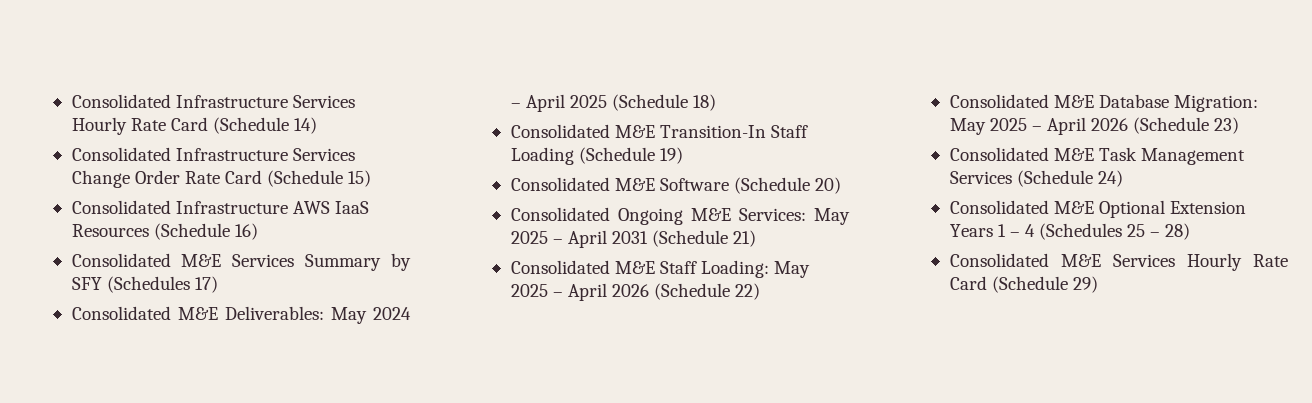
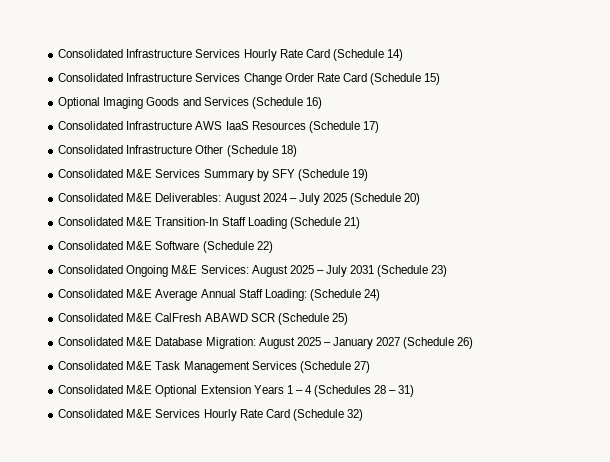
(372, 178) none -> [58,97,322,109] // Optional Imaging Goods and Services (Schedule 16)
[234,223,258,240] 16) -> [362,121,379,133] [58,145,297,157] 17) // Consolidated Infrastructure Other (Schedule 18)
[106,276,218,293] (Schedules 17) -> [297,169,369,181] (Schedule 19)
[330,307,367,324] May -> [224,193,261,205] August
[525,94,565,112] April -> [298,193,320,205] July
[693,94,717,111] 18) -> [404,193,421,205] 20)
[659,147,683,164] 19) -> [343,217,360,229] 21)
[815,177,842,194] 20) -> [256,241,273,253] 22)
[814,208,850,225] [510,230,607,248] May 2025 – April -> [251,265,348,277] August 2025 – July
[733,230,757,247] [510,260,811,278] [510,283,761,301] 21) // Consolidated M&E Staff Loading: May 2025 – April 2026 (Schedule 22) -> [431,265,448,277] [58,289,381,301] [58,313,348,325] 23) // Consolidated M&E Average Annual Staff Loading: (Schedule 24) // Consolidated M&E CalFresh ABAWD SCR (Schedule 25)
[949,117,1240,135] May 2025 – April 2026 (Schedule 23) -> [258,337,474,349] August 2025 – January 2027 (Schedule 26)
[1097,170,1123,187] 24) -> [353,361,370,373] 27)
[1127,223,1191,240] 25 – 28) -> [374,385,415,397] 28 – 31)
[1072,276,1098,293] 29) -> [347,409,364,421] 32)

